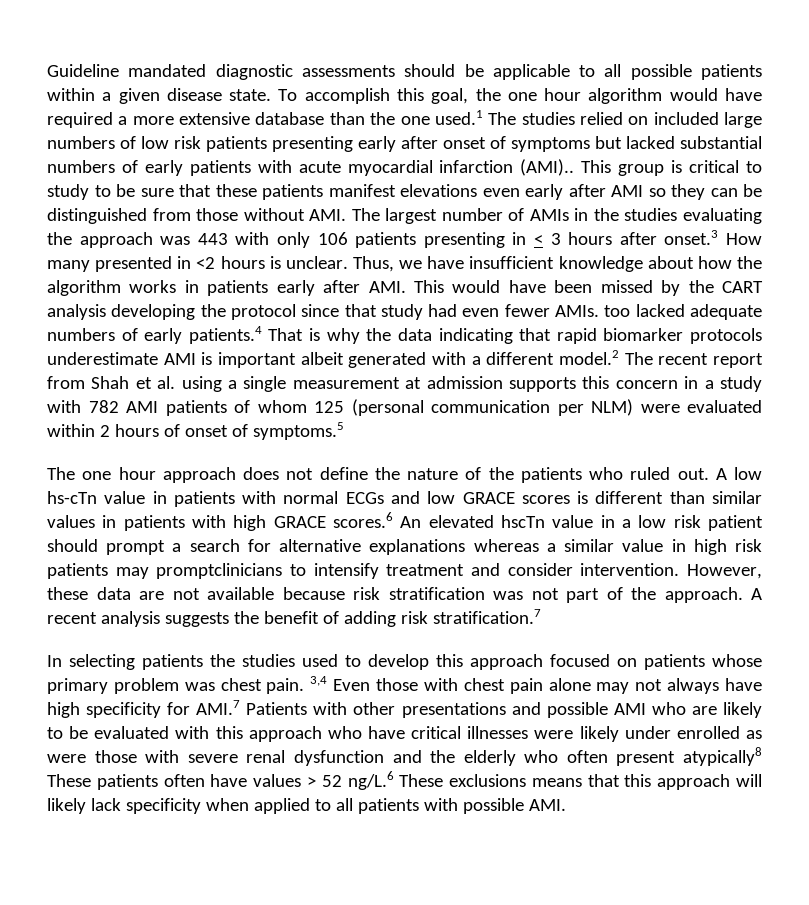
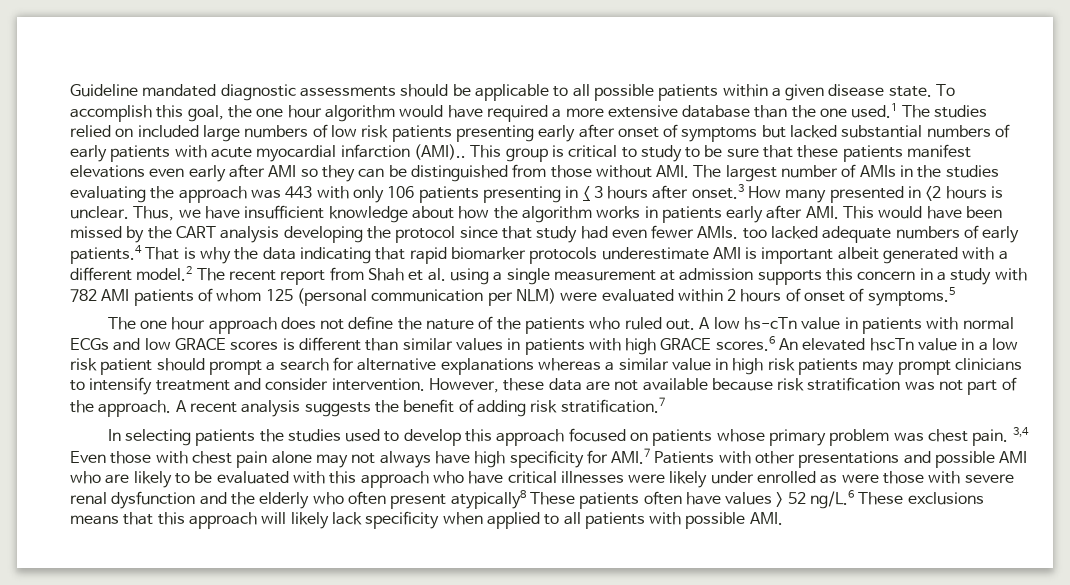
[156,563,283,579] promptclinicians -> [897,358,1023,375] prompt clinicians

